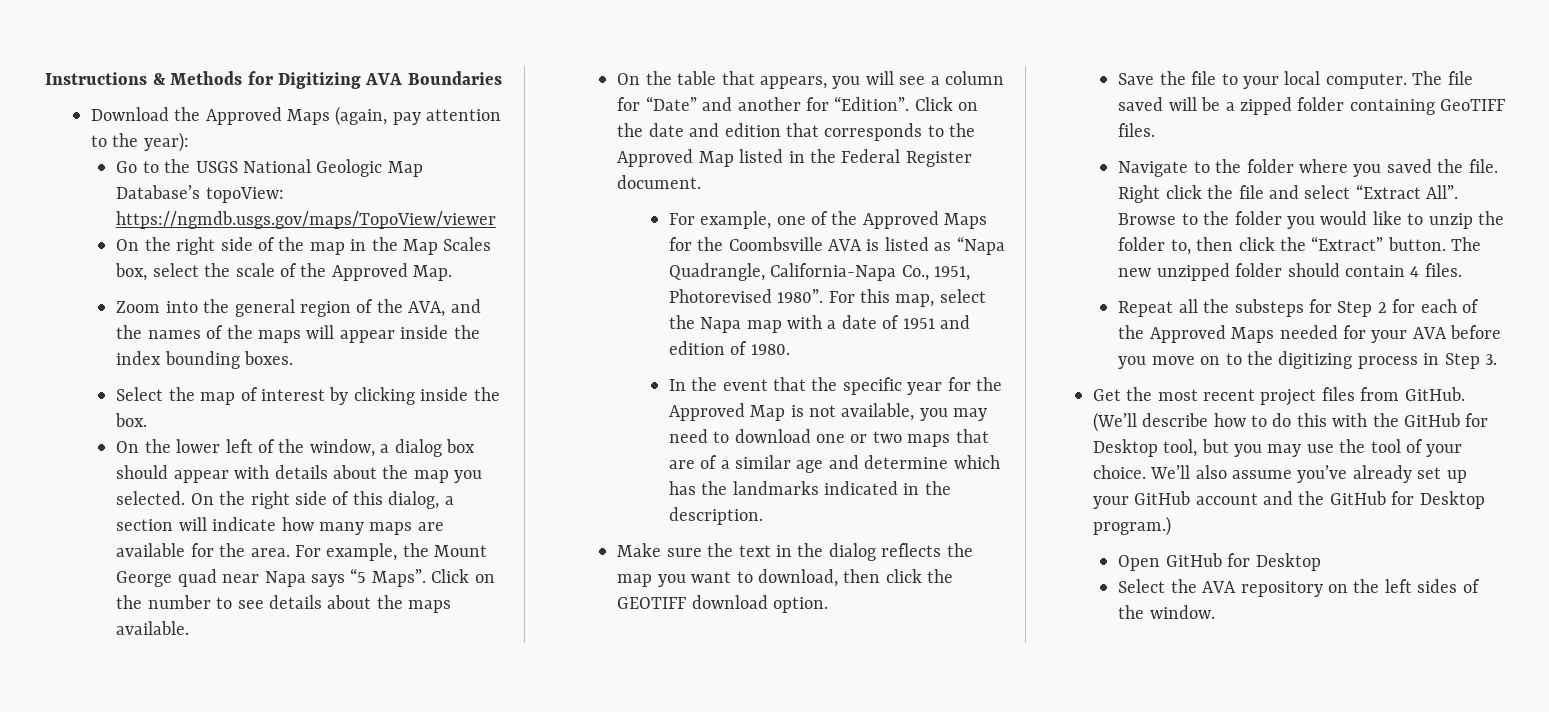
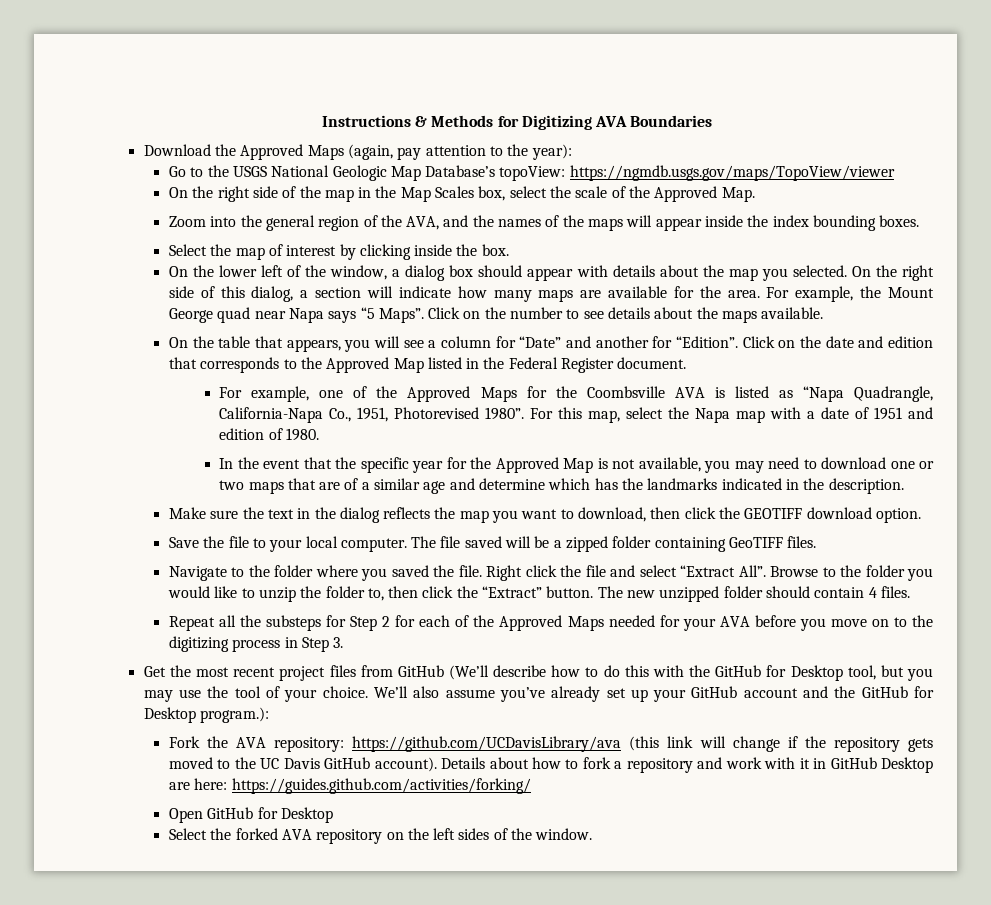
[1404,387,1465,401] GitHub. -> [397,665,444,677] GitHub
[1092,516,1171,536] program.) -> [200,707,270,723] [168,736,934,752] [168,757,934,773] [168,778,531,794] program.): // Fork the AVA repository: https://github.com/UCDavisLibrary/ava (this link will change if the repository gets moved to the UC Davis GitHub account). Details about how to fork a repository and work with it in GitHub Desktop are here: https://guides.github.com/activities/forking/
(1197, 586) none -> [235,828,278,840] forked

